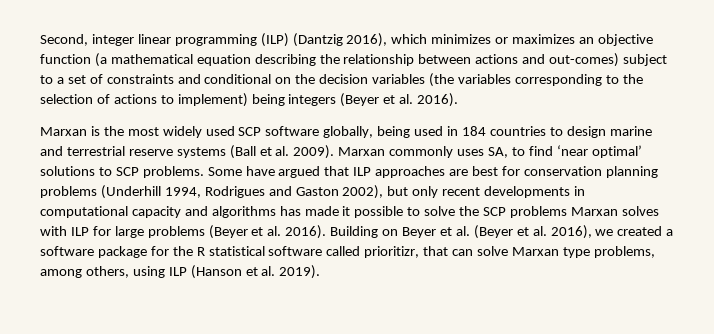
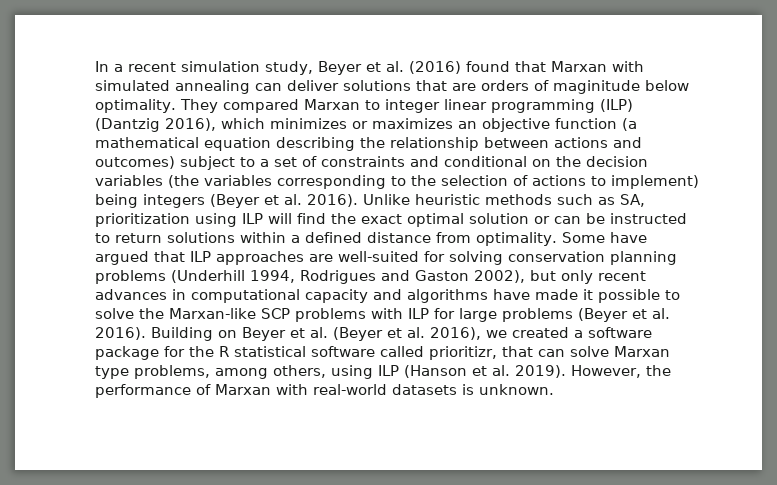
[40,34,88,46] Second, -> [95,61,644,75] [95,80,689,94] [95,99,380,113] In a recent simulation study, Beyer et al. (2016) found that Marxan with simulated annealing can deliver solutions that are orders of maginitude below optimality. They compared Marxan to
[549,53,620,67] out-comes) -> [95,156,175,169] outcomes)
[40,126,652,138] [40,145,642,159] [40,166,204,178] // Marxan is the most widely used SCP software globally, being used in 184 countries to design marine and terrestrial reserve systems (Ball et al. 2009). Marxan commonly uses SA, to find ‘near optimal’ solutions to SCP problems. -> [363,194,645,207] [95,213,687,227] [95,232,557,246] Unlike heuristic methods such as SA, prioritization using ILP will find the exact optimal solution or can be instructed to return solutions within a defined distance from optimality.
[472,166,520,176] best for -> [338,251,503,265] well-suited for solving
[484,186,571,198] developments -> [95,289,167,300] advances
[279,206,301,216] has -> [493,289,530,300] have
(480, 211) none -> [169,308,256,319] Marxan-like
[570,206,659,216] Marxan solves -> (366, 315) none
(321, 272) none -> [571,365,671,378] [95,384,554,398] However, the performance of Marxan with real-world datasets is unknown.

